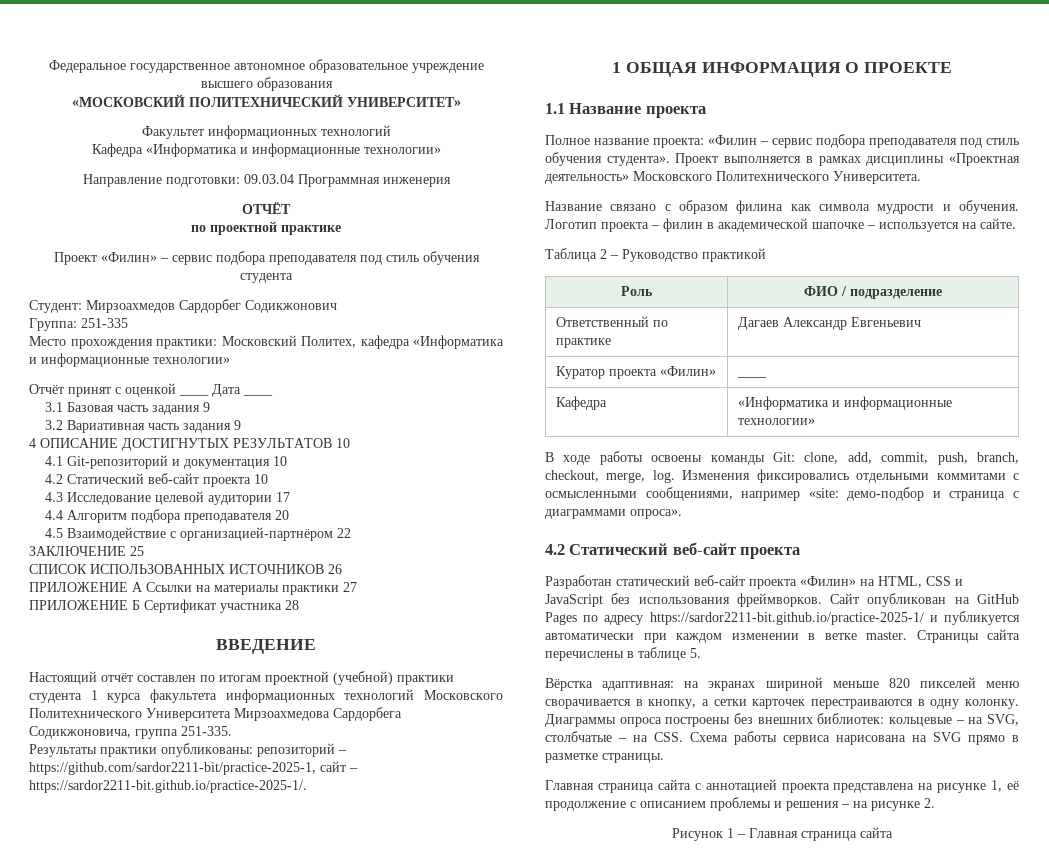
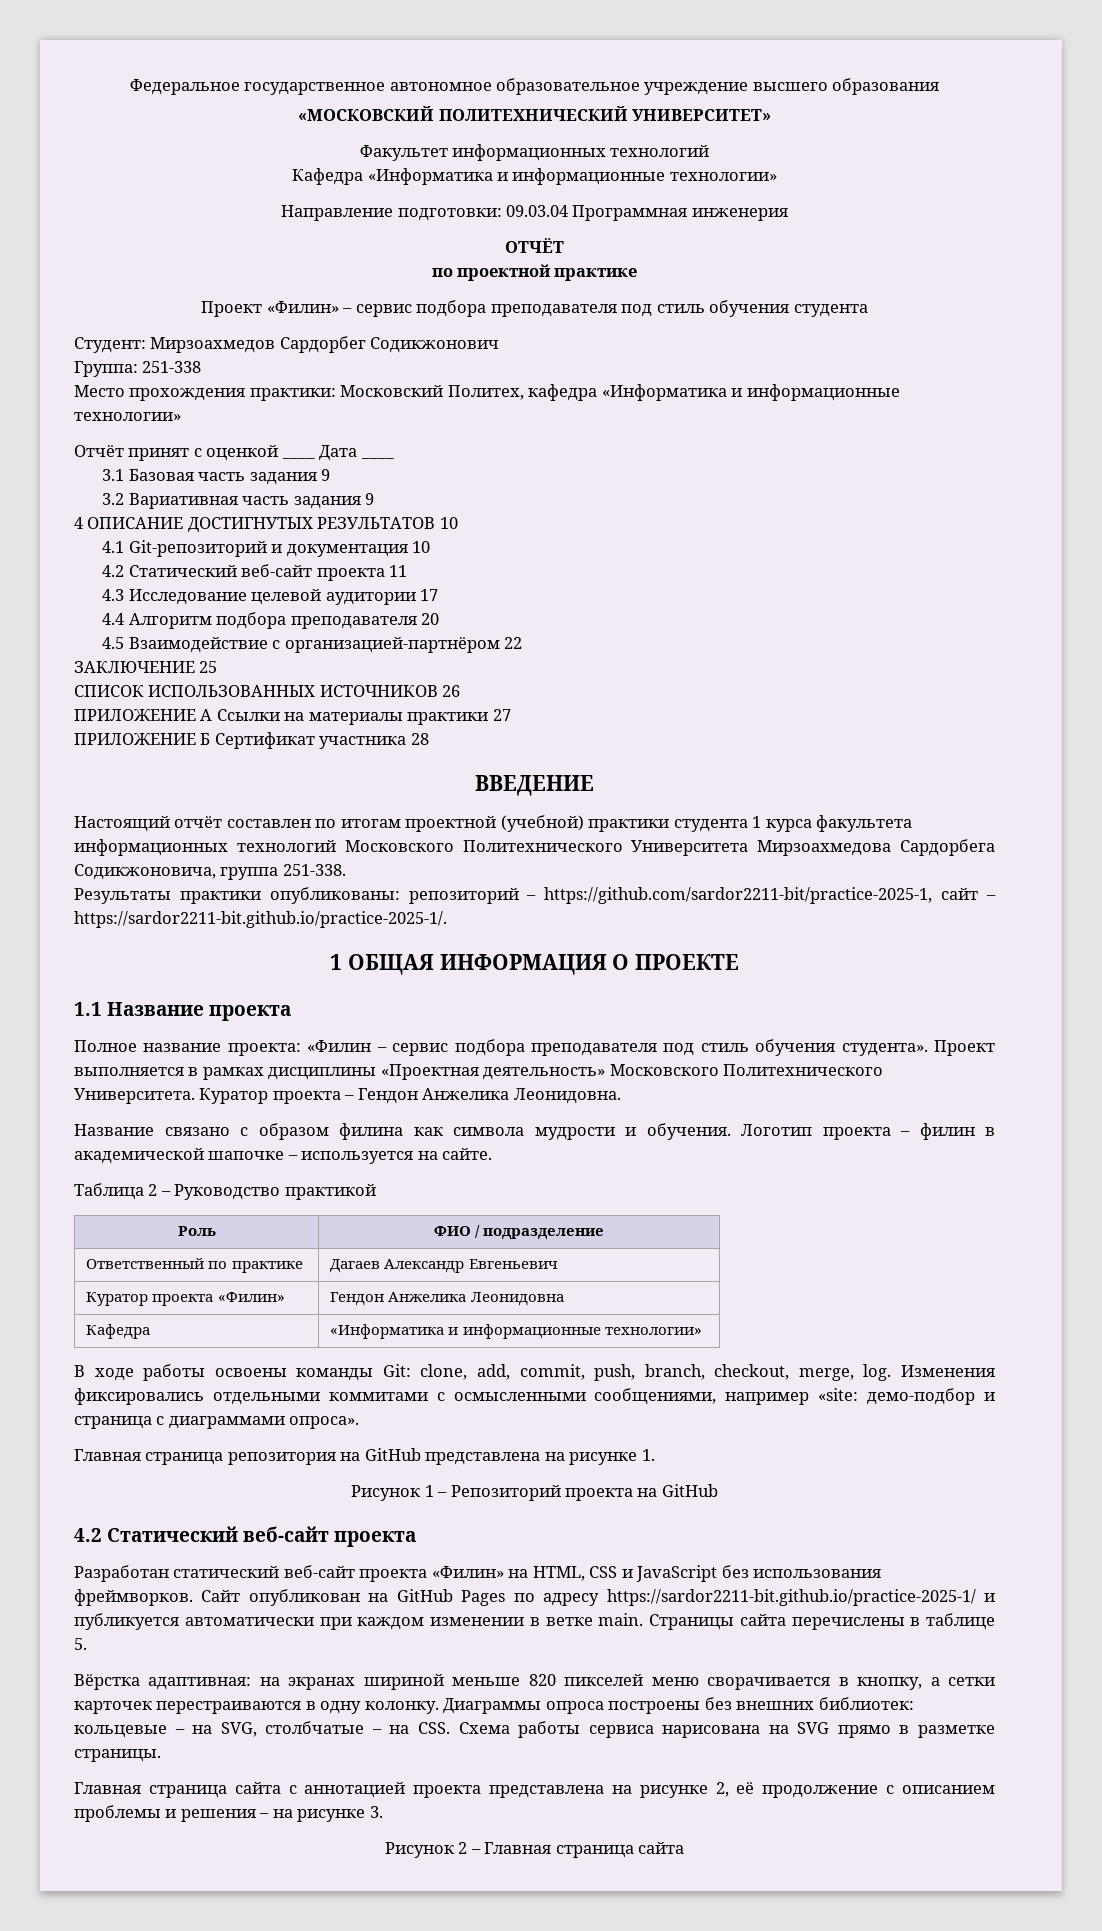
[81,318,128,328] 251-335 -> [142,361,202,373] 251-338
[253,474,268,484] 10 -> [389,565,408,577] 11
[181,726,232,736] 251-335. -> [282,864,346,876] 251-338.
(921, 177) none -> [199,1088,621,1104] Куратор проекта – Гендон Анжелика Леонидовна.
[736,376,767,378] ____ -> [330,1292,564,1306] Гендон Анжелика Леонидовна
(682, 514) none -> [74,1448,655,1465] [351,1484,718,1501] // Главная страница репозитория на GitHub представлена на рисунке 1. // Рисунок 1 – Репозиторий проекта на GitHub
[866,631,907,640] master. -> [598,1613,644,1626] main.
[991,780,1003,792] 1, -> [715,1782,729,1797] 2,
[924,798,935,808] [672,828,734,841] 2. // Рисунок 1 -> [369,1806,383,1818] [384,1842,468,1858] 3. // Рисунок 2

